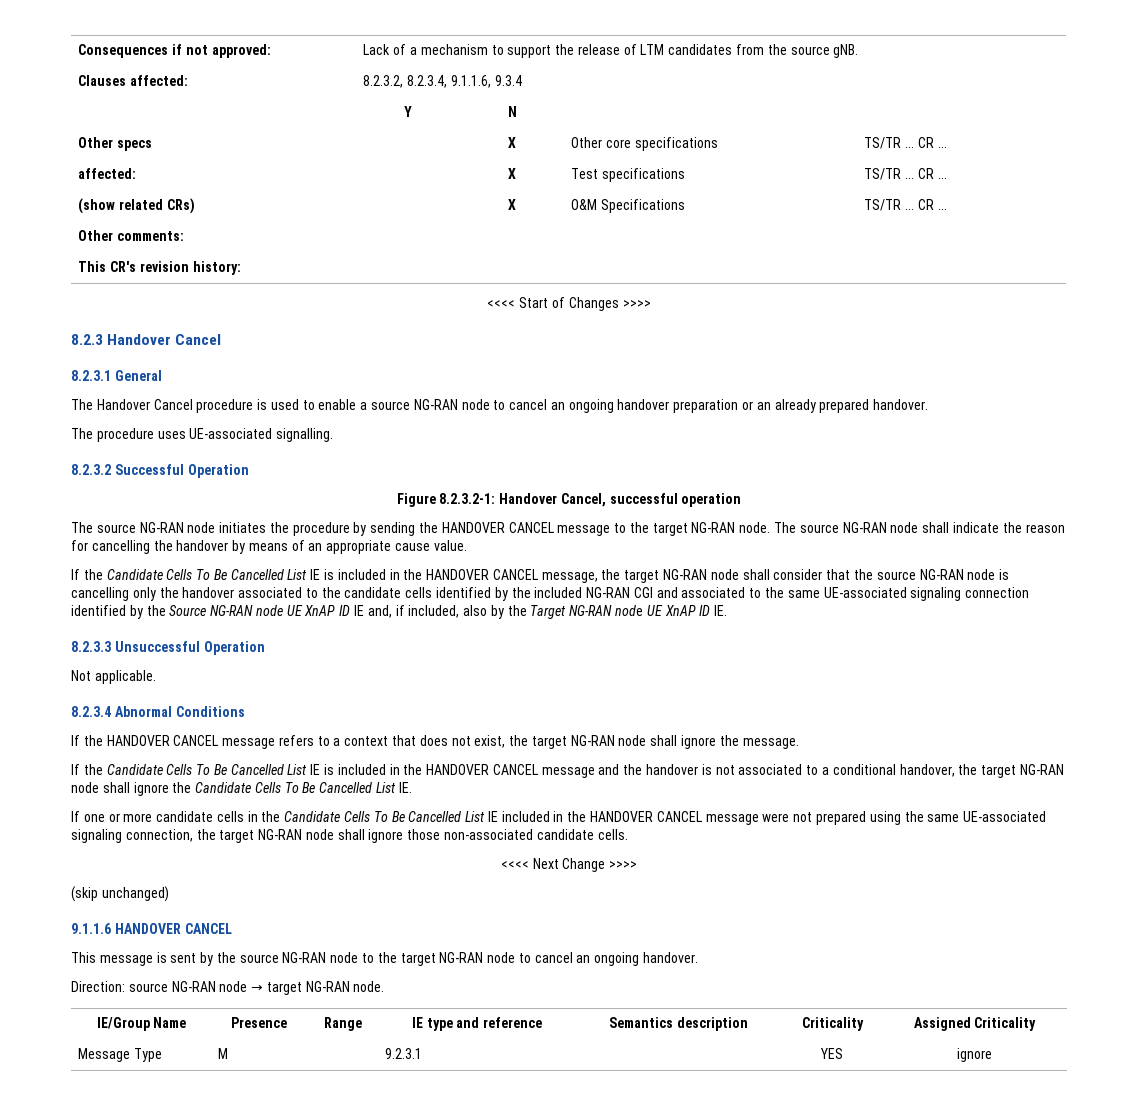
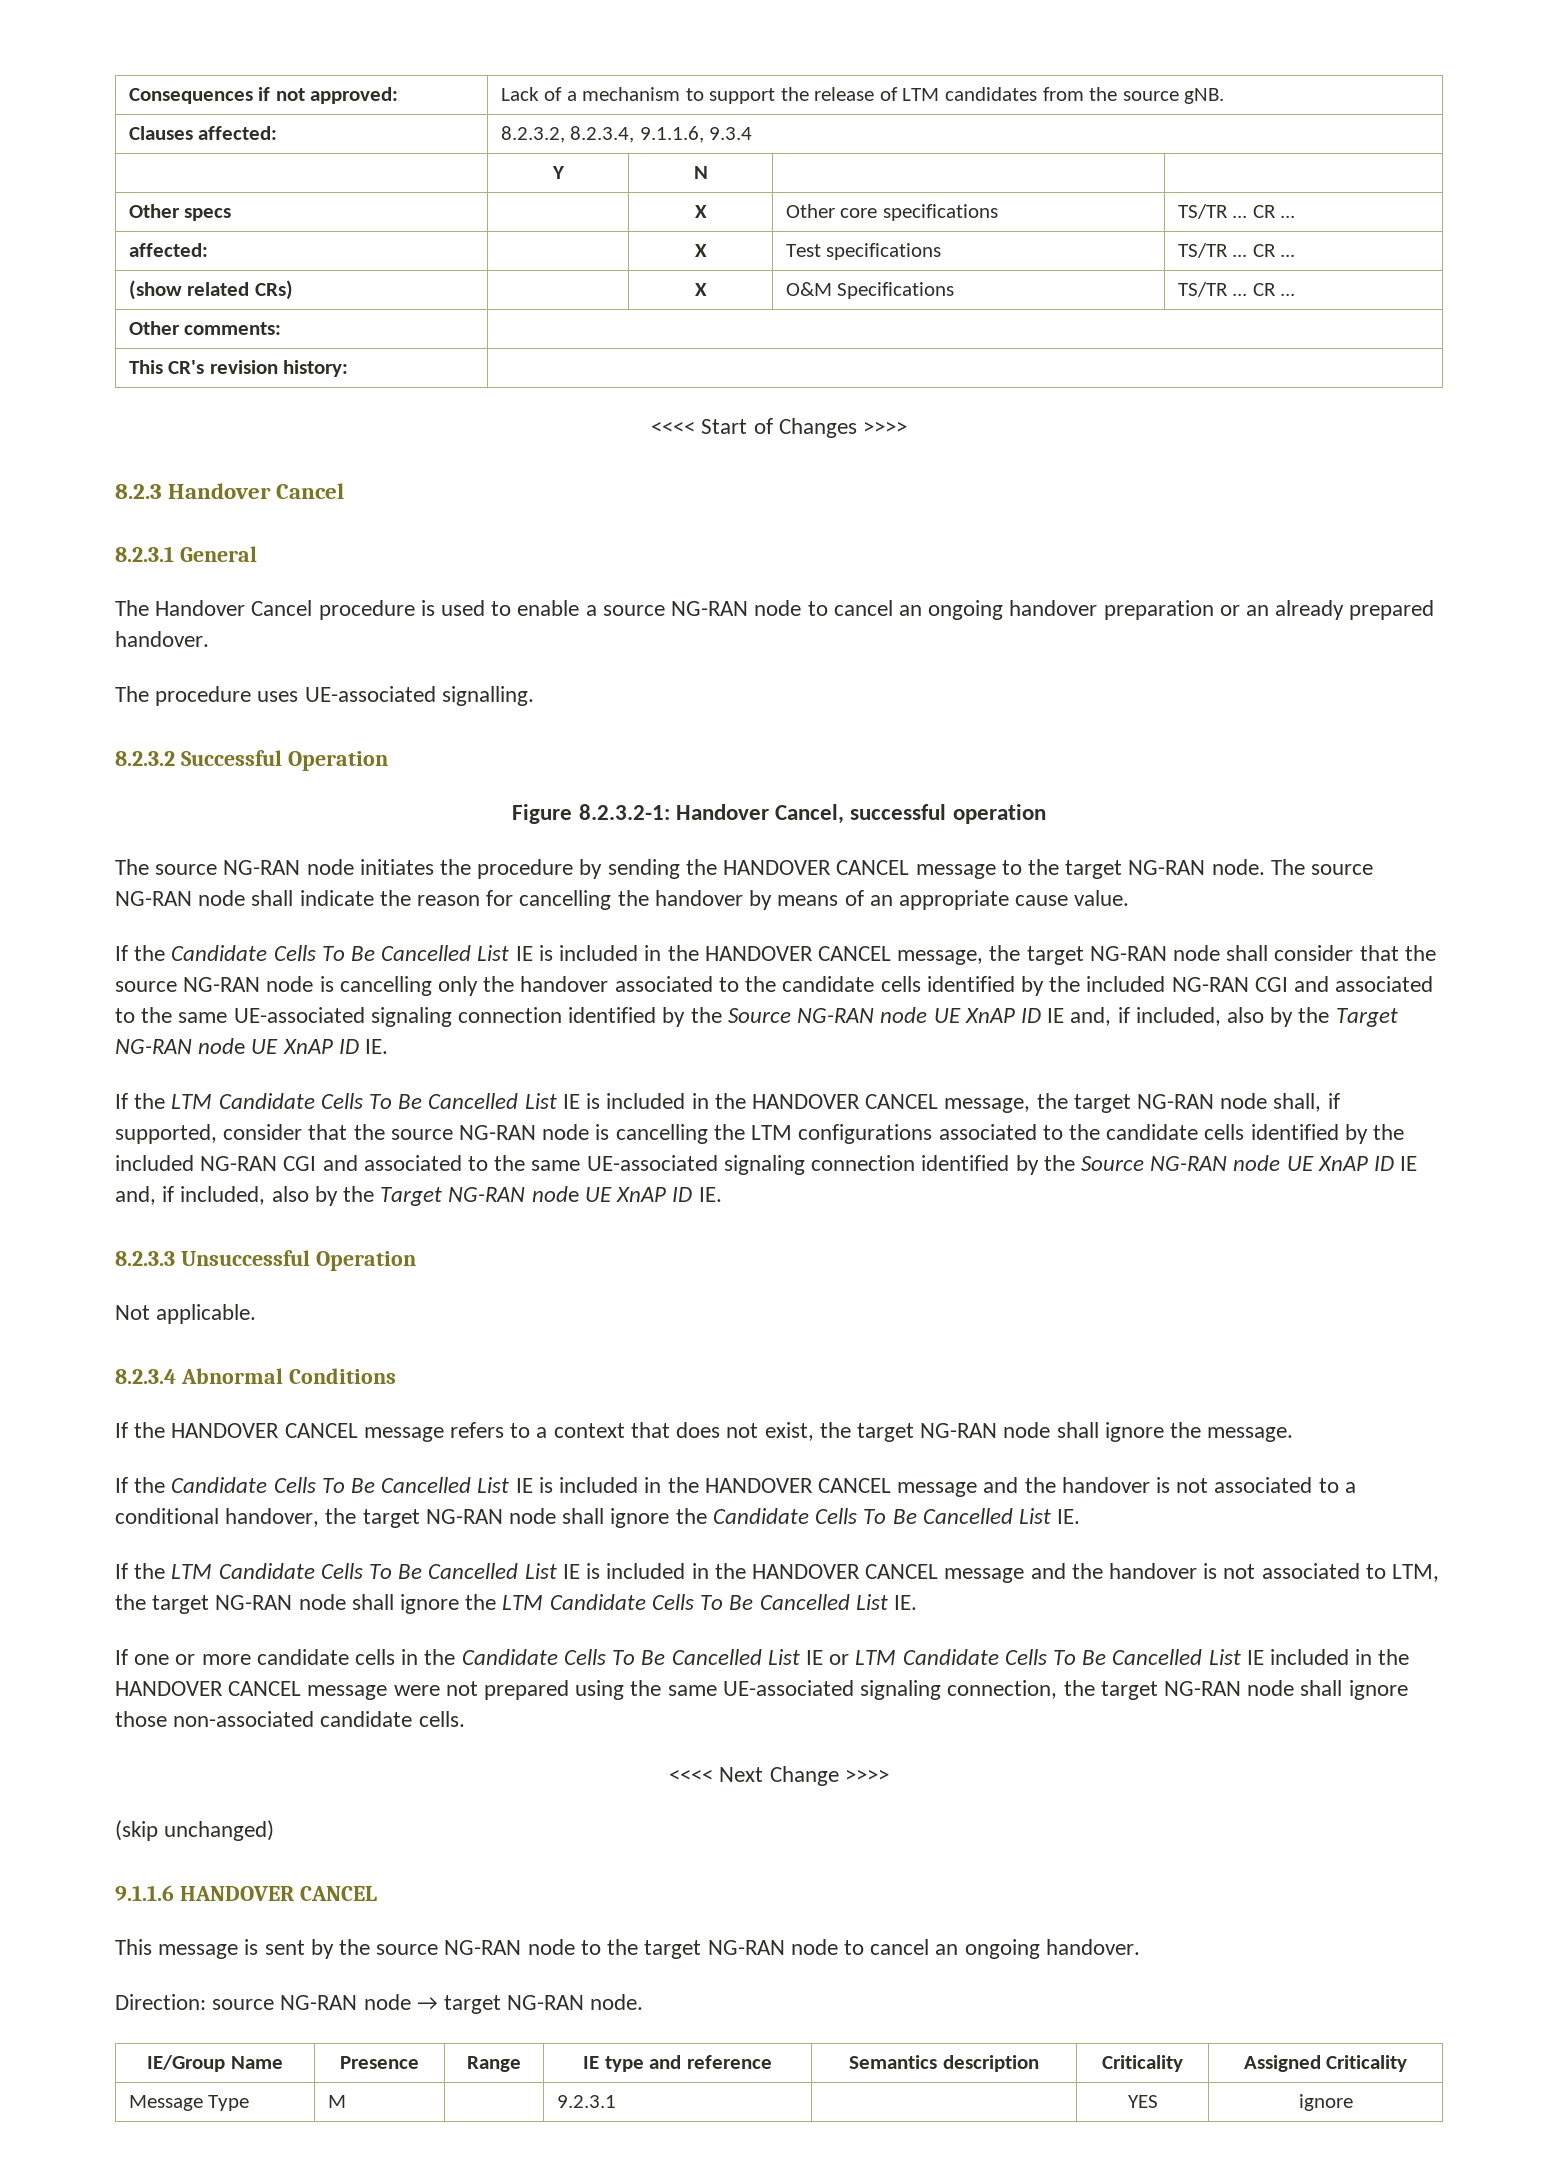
(728, 610) none -> [115,1093,1340,1113] [115,1124,1404,1144] [115,1155,1418,1175] [115,1186,722,1206] // If the LTM Candidate Cells To Be Cancelled List IE is included in the HANDOVER CANCEL message, the target NG-RAN node shall, if supported, consider that the source NG-RAN node is cancelling the LTM configurations associated to the candidate cells identified by the included NG-RAN CGI and associated to the same UE-associated signaling connection identified by the Source NG-RAN node UE XnAP ID IE and, if included, also by the Target NG-RAN node UE XnAP ID IE.
(412, 787) none -> [115,1563,1440,1583] [115,1594,917,1614] // If the LTM Candidate Cells To Be Cancelled List IE is included in the HANDOVER CANCEL message and the handover is not associated to LTM, the target NG-RAN node shall ignore the LTM Candidate Cells To Be Cancelled List IE.
(498, 816) none -> [829,1649,1264,1665] or LTM Candidate Cells To Be Cancelled List IE

